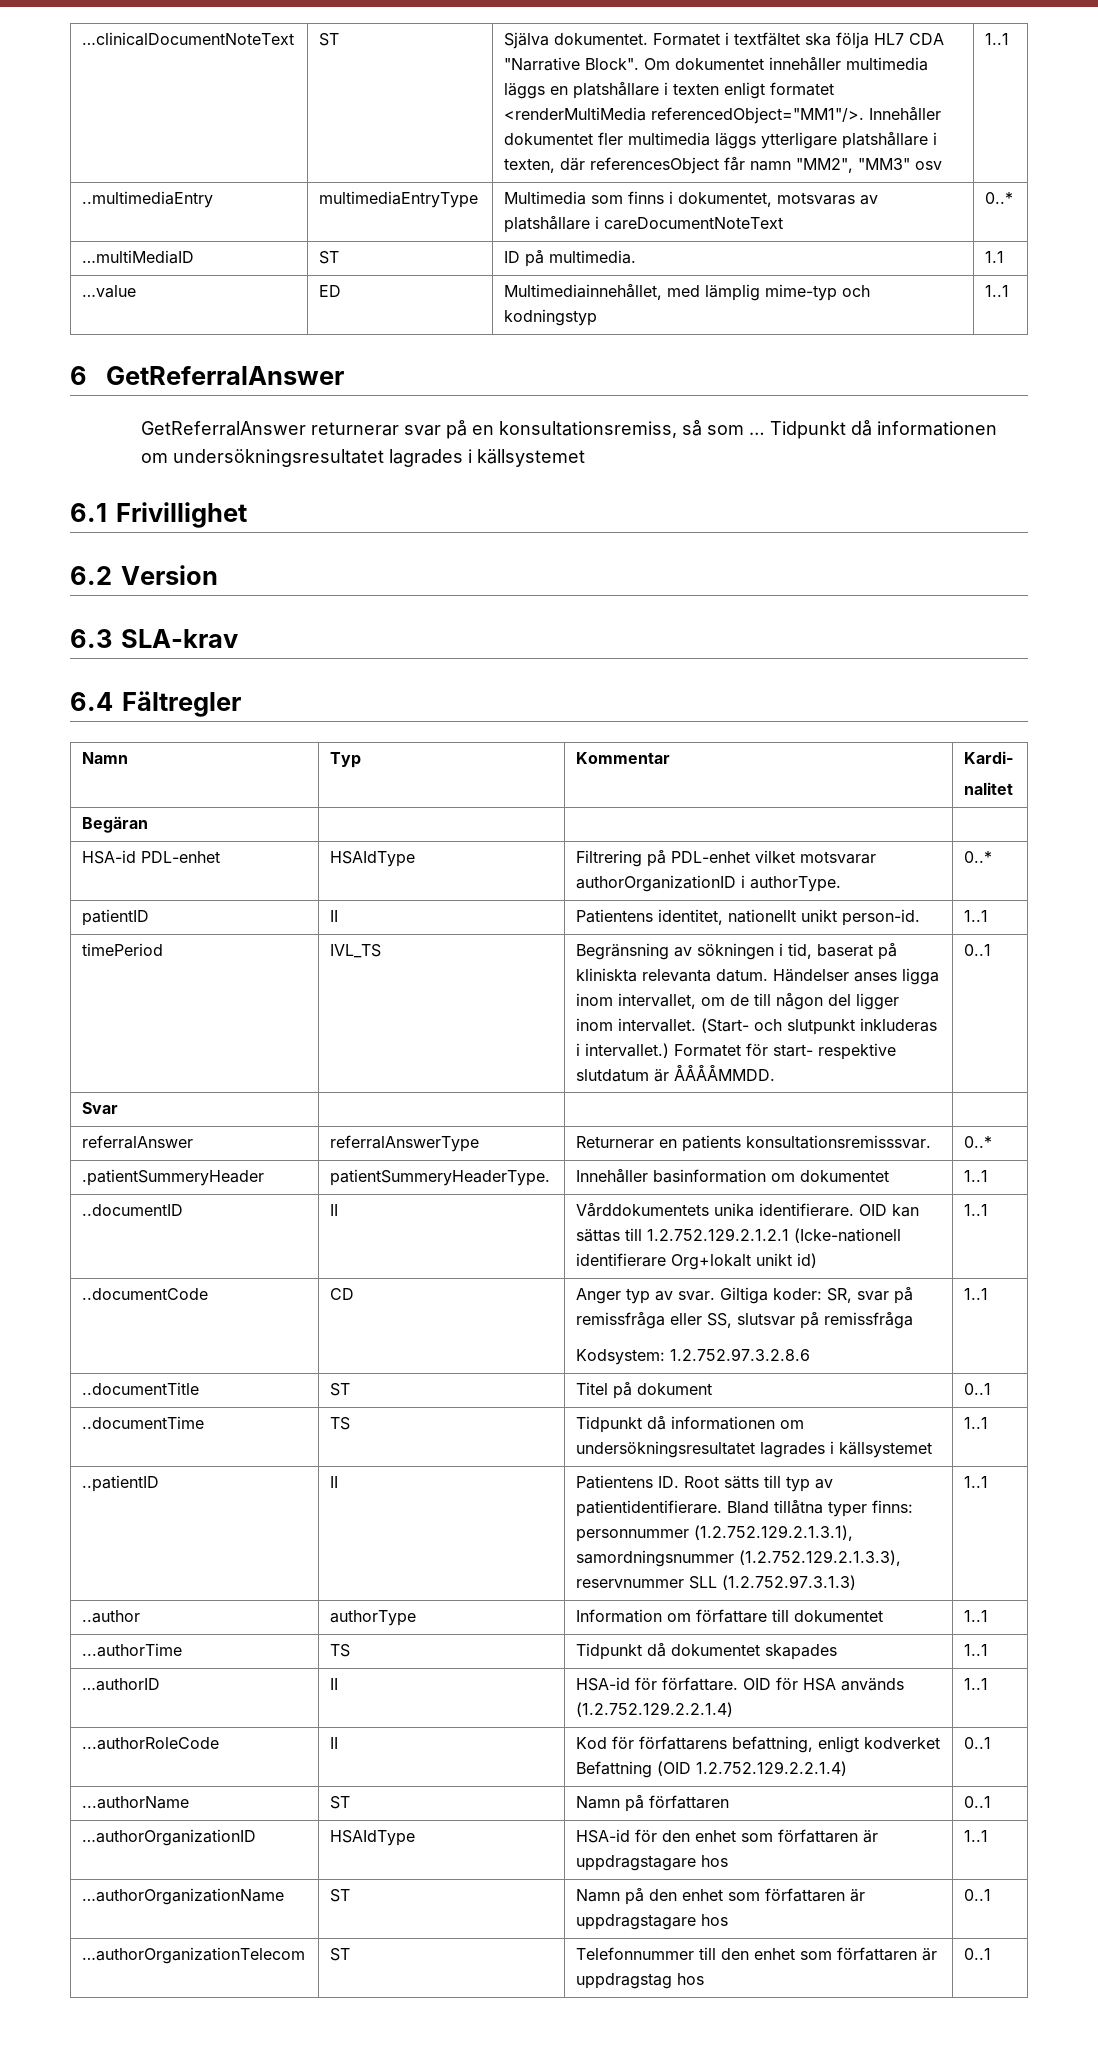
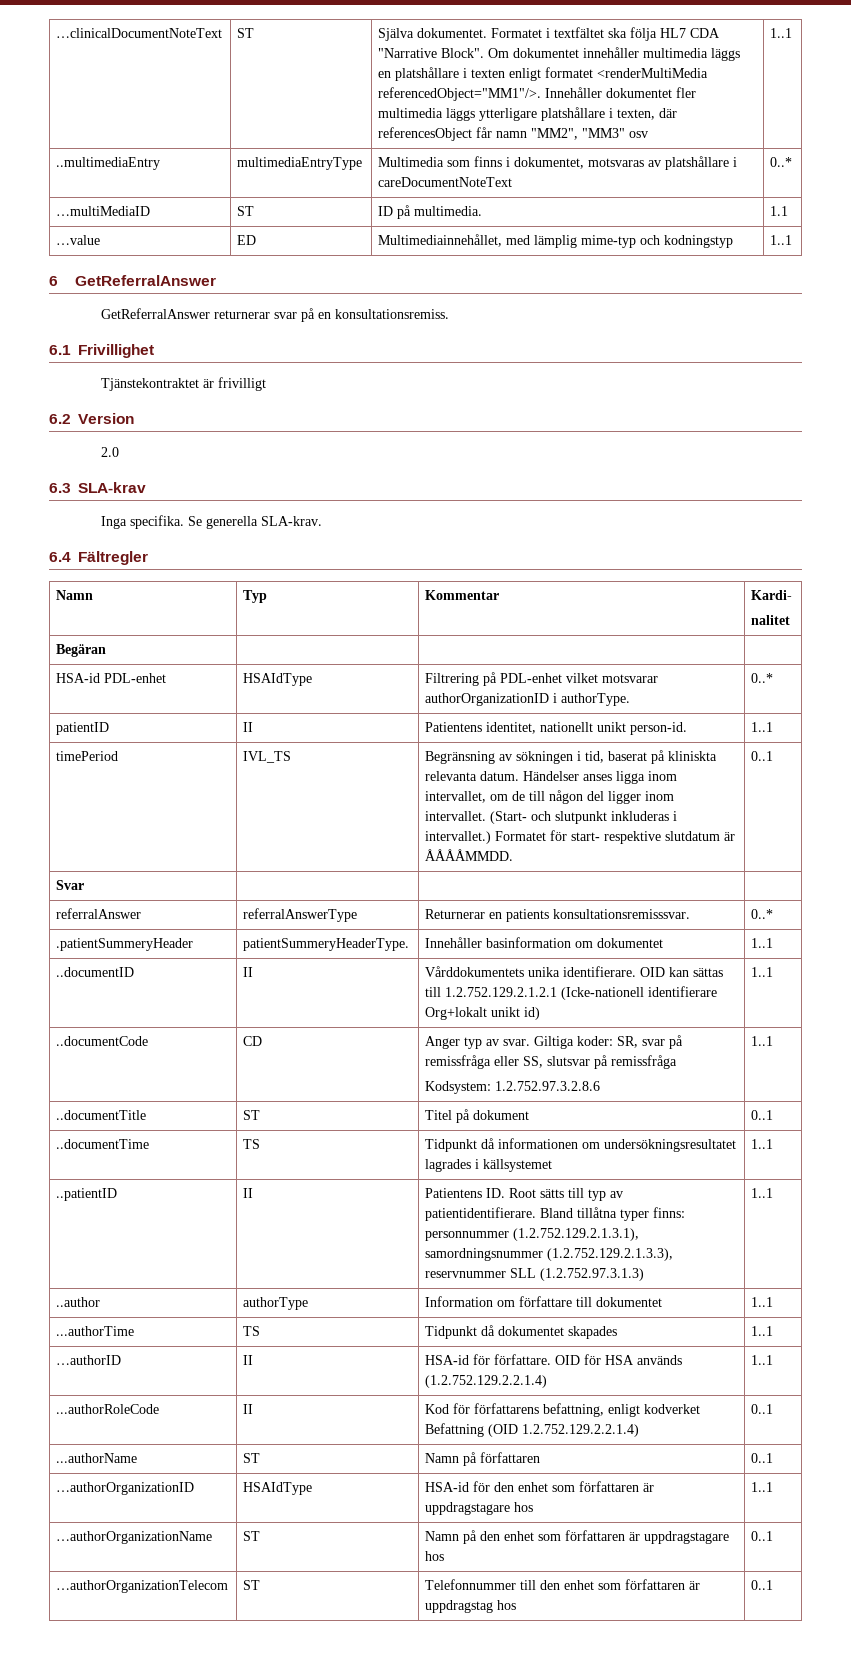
[499,420,998,439] [141,449,586,467] konsultationsremiss, så som … Tidpunkt då informationen om undersökningsresultatet lagrades i källsystemet -> [335,309,450,319] konsultationsremiss.
(247, 515) none -> [101,377,267,391] // Tjänstekontraktet är frivilligt
(218, 575) none -> [101,447,120,457] // 2.0
(238, 638) none -> [101,515,323,529] // Inga specifika. Se generella SLA-krav.

